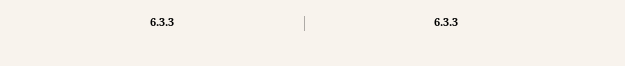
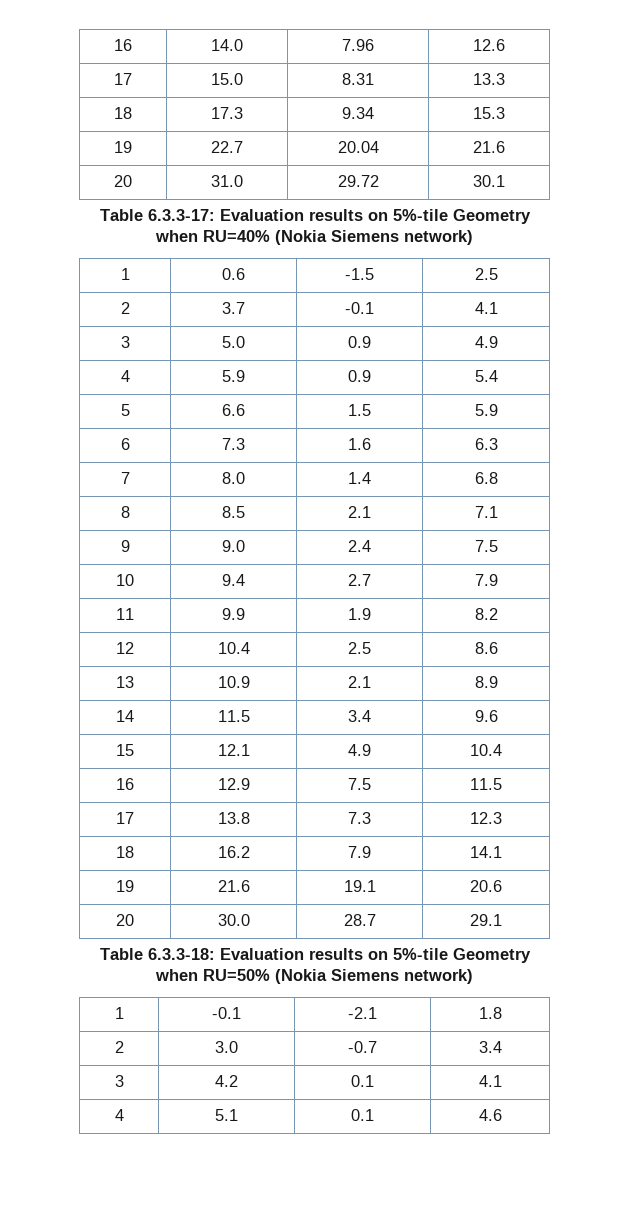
[149,18,174,26] [433,18,458,26] 6.3.3 // 6.3.3 -> [114,39,132,51] [211,39,243,51] [342,39,374,51] [473,39,505,51] [114,73,132,85] [211,73,243,85] [342,73,374,85] [473,73,505,85] [114,107,132,119] [211,107,243,119] [342,107,374,119] [473,107,505,119] [114,141,132,153] [211,141,243,153] [337,141,379,153] [473,141,505,153] [114,175,132,187] [211,175,243,187] [337,175,379,187] [473,175,505,187] [99,209,531,224] [155,230,473,245] [120,268,130,280] [222,268,246,280] [345,268,374,280] [474,268,498,280] [120,302,130,314] [222,302,246,314] [345,302,374,314] [474,302,498,314] [120,336,130,348] [222,336,246,348] [348,336,371,348] [474,336,498,348] [120,370,130,382] [222,370,246,382] [348,370,371,382] [474,370,498,382] [120,404,130,416] [222,404,246,416] [348,404,371,416] [474,404,498,416] [120,438,130,450] [222,438,246,450] [348,438,371,450] [474,438,498,450] [120,472,130,484] [222,472,246,484] [348,472,371,484] [474,472,498,484] [120,506,130,518] [222,506,246,518] [348,506,371,518] [474,506,498,518] [120,540,130,552] [222,540,246,552] [348,540,371,552] [474,540,498,552] [116,574,134,586] [222,574,246,586] [348,574,371,586] [474,574,498,586] [116,608,134,620] [222,608,246,620] [348,608,371,620] [474,608,498,620] [116,642,134,654] [217,642,250,654] [348,642,371,654] [474,642,498,654] [116,676,134,688] [217,676,250,688] [348,676,371,688] [474,676,498,688] [116,710,134,722] [217,710,250,722] [348,710,371,722] [474,710,498,722] [116,744,134,756] [217,744,250,756] [348,744,371,756] [470,744,502,756] [116,778,134,790] [217,778,250,790] [348,778,371,790] [470,778,502,790] [116,812,134,824] [217,812,250,824] [348,812,371,824] [470,812,502,824] [116,846,134,858] [217,846,250,858] [348,846,371,858] [470,846,502,858] [116,880,134,892] [217,880,250,892] [343,880,376,892] [470,880,502,892] [116,914,134,926] [217,914,250,926] [343,914,376,926] [470,914,502,926] [99,948,531,963] [155,969,473,984] [114,1007,124,1019] [212,1007,241,1019] [348,1007,377,1019] [478,1007,502,1019] [114,1041,124,1053] [215,1041,238,1053] [348,1041,377,1053] [478,1041,502,1053] [114,1075,124,1087] [215,1075,238,1087] [351,1075,374,1087] [478,1075,502,1087] [114,1109,124,1121] [215,1109,238,1121] [351,1109,374,1121] [478,1109,502,1121] 16 | 14.0 | 7.96 | 12.6 // 17 | 15.0 | 8.31 | 13.3 // 18 | 17.3 | 9.34 | 15.3 // 19 | 22.7 | 20.04 | 21.6 // 20 | 31.0 | 29.72 | 30.1 // Table 6.3.3-17: Evaluation results on 5%-tile Geometry when RU=40% (Nokia Siemens network) // 1 | 0.6 | -1.5 | 2.5 // 2 | 3.7 | -0.1 | 4.1 // 3 | 5.0 | 0.9 | 4.9 // 4 | 5.9 | 0.9 | 5.4 // 5 | 6.6 | 1.5 | 5.9 // 6 | 7.3 | 1.6 | 6.3 // 7 | 8.0 | 1.4 | 6.8 // 8 | 8.5 | 2.1 | 7.1 // 9 | 9.0 | 2.4 | 7.5 // 10 | 9.4 | 2.7 | 7.9 // 11 | 9.9 | 1.9 | 8.2 // 12 | 10.4 | 2.5 | 8.6 // 13 | 10.9 | 2.1 | 8.9 // 14 | 11.5 | 3.4 | 9.6 // 15 | 12.1 | 4.9 | 10.4 // 16 | 12.9 | 7.5 | 11.5 // 17 | 13.8 | 7.3 | 12.3 // 18 | 16.2 | 7.9 | 14.1 // 19 | 21.6 | 19.1 | 20.6 // 20 | 30.0 | 28.7 | 29.1 // Table 6.3.3-18: Evaluation results on 5%-tile Geometry when RU=50% (Nokia Siemens network) // 1 | -0.1 | -2.1 | 1.8 // 2 | 3.0 | -0.7 | 3.4 // 3 | 4.2 | 0.1 | 4.1 // 4 | 5.1 | 0.1 | 4.6

